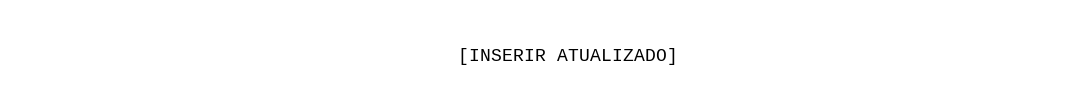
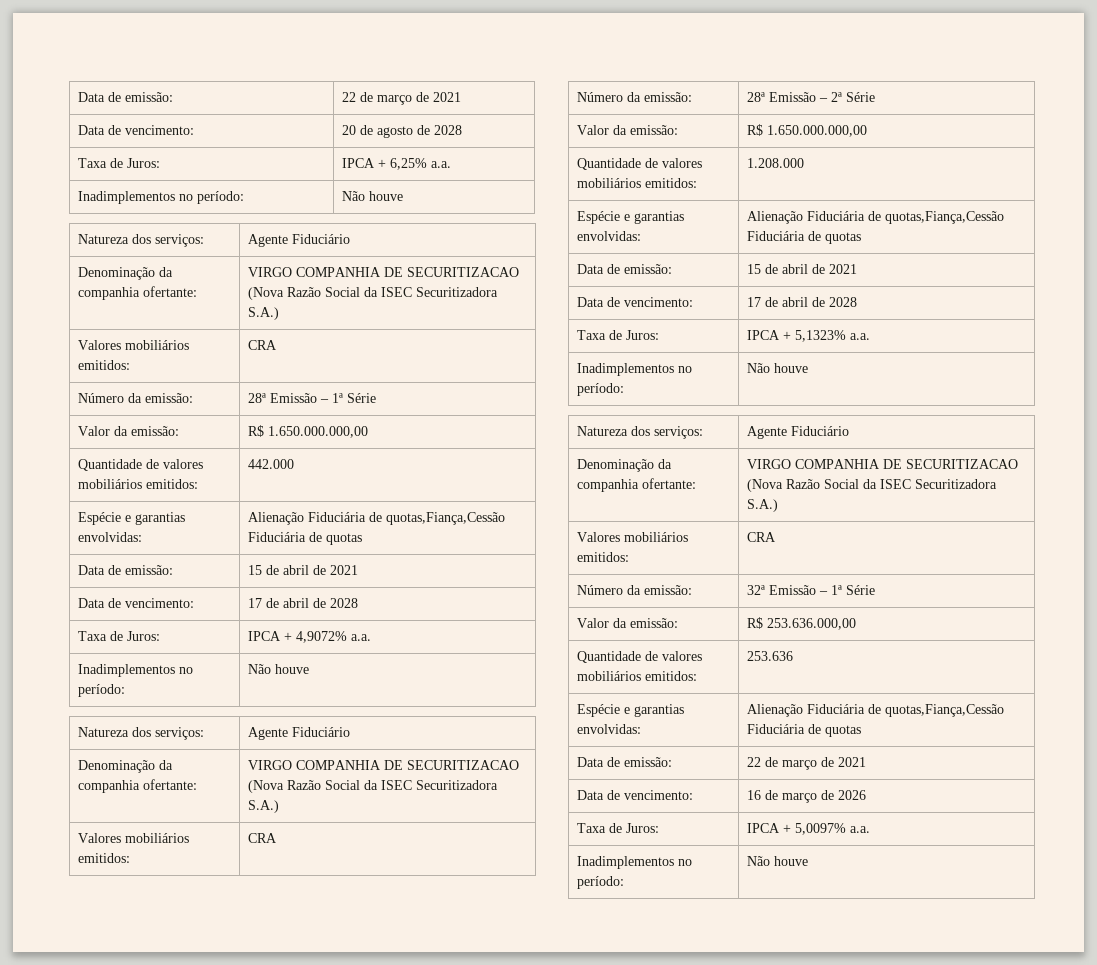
[457,48,678,65] [INSERIR ATUALIZADO] -> [78,92,174,102] [342,92,462,105] [78,125,195,135] [342,125,463,138] [78,158,161,168] [342,158,452,170] [78,191,245,204] [342,191,404,201] [78,234,205,247] [248,234,351,247] [78,267,174,280] [78,286,198,300] [248,267,520,277] [248,287,499,300] [248,307,280,320] [78,340,190,350] [78,360,131,370] [248,340,278,350] [78,393,194,403] [248,393,377,403] [78,426,180,436] [248,425,369,438] [78,459,204,471] [78,479,199,489] [248,459,295,469] [78,512,186,525] [78,532,143,542] [248,512,506,525] [248,532,363,545] [78,565,174,575] [248,565,359,575] [78,598,195,608] [248,598,359,608] [78,631,161,641] [248,631,372,643] [78,664,194,677] [78,684,126,697] [248,664,310,674] [78,727,205,740] [248,727,351,740] [78,760,174,773] [78,779,198,793] [248,760,520,770] [248,780,499,793] [248,800,280,813] [78,833,190,843] [78,853,131,863] [248,833,278,843] [577,92,693,102] [747,92,876,102] [577,125,679,135] [747,124,868,137] [577,158,703,170] [577,178,698,188] [747,158,805,168] [577,211,685,224] [577,231,642,241] [747,211,1005,224] [747,231,862,244] [577,264,673,274] [747,264,858,274] [577,297,694,307] [747,297,858,307] [577,330,660,340] [747,330,871,342] [577,363,693,376] [577,383,625,396] [747,363,809,373] [577,426,704,439] [747,426,850,439] [577,459,673,472] [577,478,697,492] [747,459,1019,469] [747,479,998,492] [747,499,779,512] [577,532,689,542] [577,552,630,562] [747,532,777,542] [577,585,693,595] [747,585,876,595] [577,618,679,628] [747,617,857,630] [577,651,703,663] [577,671,698,681] [747,651,794,661] [577,704,685,717] [577,724,642,734] [747,704,1005,717] [747,724,862,737] [577,757,673,767] [747,757,867,770] [577,790,694,800] [747,790,867,803] [577,823,660,833] [747,823,871,835] [577,856,693,869] [577,876,625,889] [747,856,809,866] Data de emissão: | 22 de março de 2021 // Data de vencimento: | 20 de agosto de 2028 // Taxa de Juros: | IPCA + 6,25% a.a. // Inadimplementos no período: | Não houve // Natureza dos serviços: | Agente Fiduciário // Denominação da companhia ofertante: | VIRGO COMPANHIA DE SECURITIZACAO (Nova Razão Social da ISEC Securitizadora S.A.) // Valores mobiliários emitidos: | CRA // Número da emissão: | 28ª Emissão – 1ª Série // Valor da emissão: | R$ 1.650.000.000,00 // Quantidade de valores mobiliários emitidos: | 442.000 // Espécie e garantias envolvidas: | Alienação Fiduciária de quotas,Fiança,Cessão Fiduciária de quotas // Data de emissão: | 15 de abril de 2021 // Data de vencimento: | 17 de abril de 2028 // Taxa de Juros: | IPCA + 4,9072% a.a. // Inadimplementos no período: | Não houve // Natureza dos serviços: | Agente Fiduciário // Denominação da companhia ofertante: | VIRGO COMPANHIA DE SECURITIZACAO (Nova Razão Social da ISEC Securitizadora S.A.) // Valores mobiliários emitidos: | CRA // Número da emissão: | 28ª Emissão – 2ª Série // Valor da emissão: | R$ 1.650.000.000,00 // Quantidade de valores mobiliários emitidos: | 1.208.000 // Espécie e garantias envolvidas: | Alienação Fiduciária de quotas,Fiança,Cessão Fiduciária de quotas // Data de emissão: | 15 de abril de 2021 // Data de vencimento: | 17 de abril de 2028 // Taxa de Juros: | IPCA + 5,1323% a.a. // Inadimplementos no período: | Não houve // Natureza dos serviços: | Agente Fiduciário // Denominação da companhia ofertante: | VIRGO COMPANHIA DE SECURITIZACAO (Nova Razão Social da ISEC Securitizadora S.A.) // Valores mobiliários emitidos: | CRA // Número da emissão: | 32ª Emissão – 1ª Série // Valor da emissão: | R$ 253.636.000,00 // Quantidade de valores mobiliários emitidos: | 253.636 // Espécie e garantias envolvidas: | Alienação Fiduciária de quotas,Fiança,Cessão Fiduciária de quotas // Data de emissão: | 22 de março de 2021 // Data de vencimento: | 16 de março de 2026 // Taxa de Juros: | IPCA + 5,0097% a.a. // Inadimplementos no período: | Não houve

